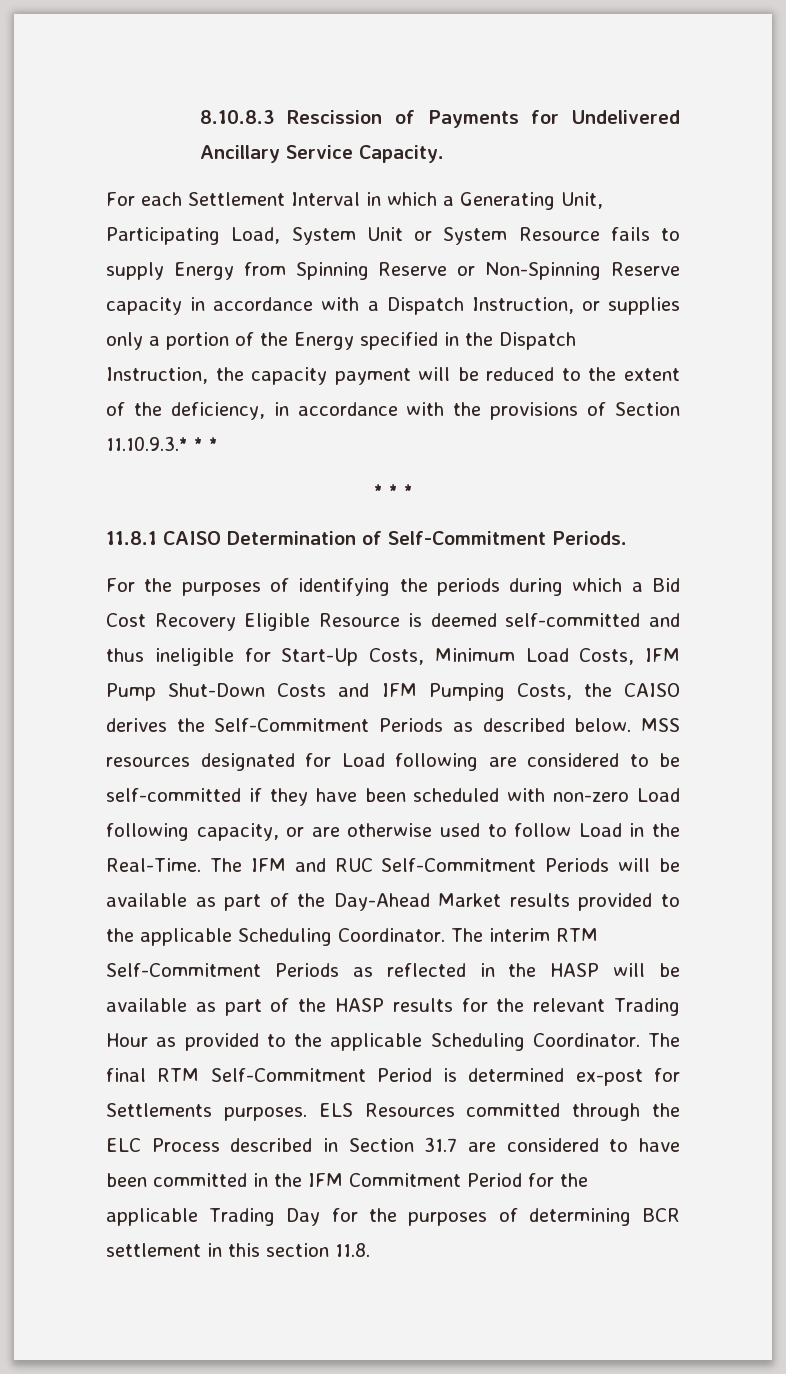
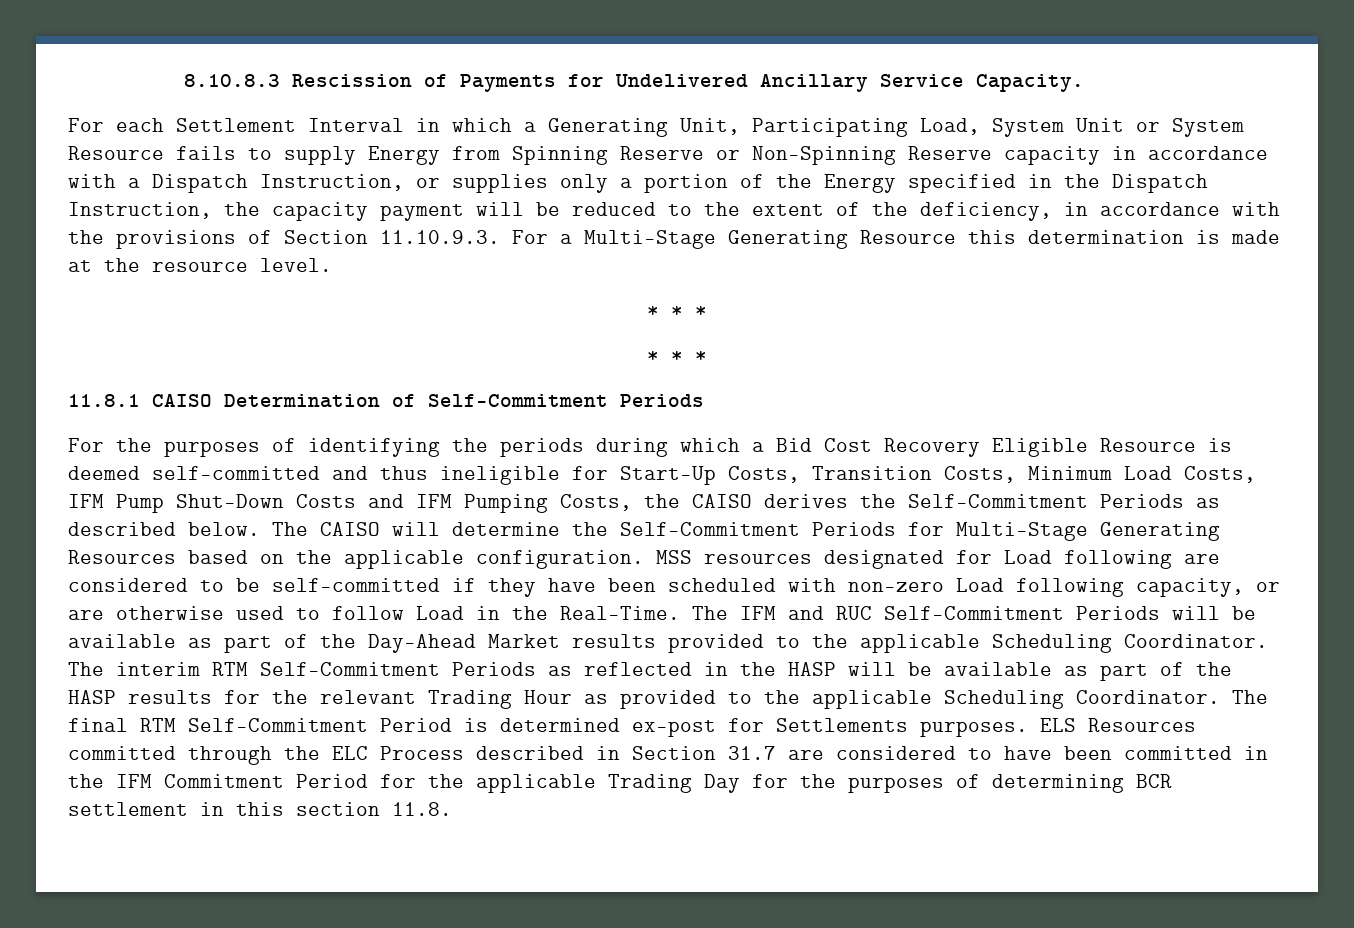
[106,436,188,451] 11.10.9.3.* -> [380,230,1280,249] [68,258,332,272] [647,306,659,317] 11.10.9.3. For a Multi-Stage Generating Resource this determination is made at the resource level. // *
[552,531,627,545] Periods. -> [620,394,704,407] Periods
(424, 656) none -> [812,466,1016,483] Transition Costs,
(632, 725) none -> [272,522,1220,541] [68,550,644,569] The CAISO will determine the Self-Commitment Periods for Multi-Stage Generating Resources based on the applicable configuration.

